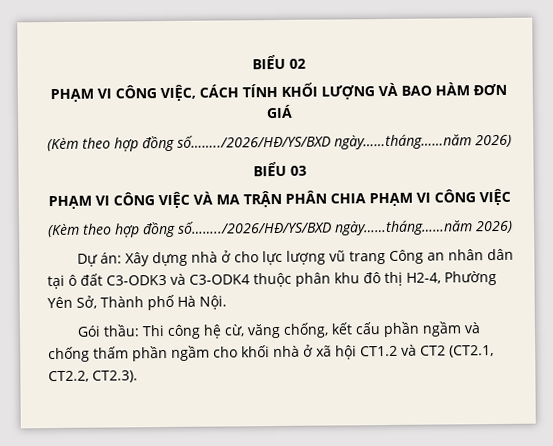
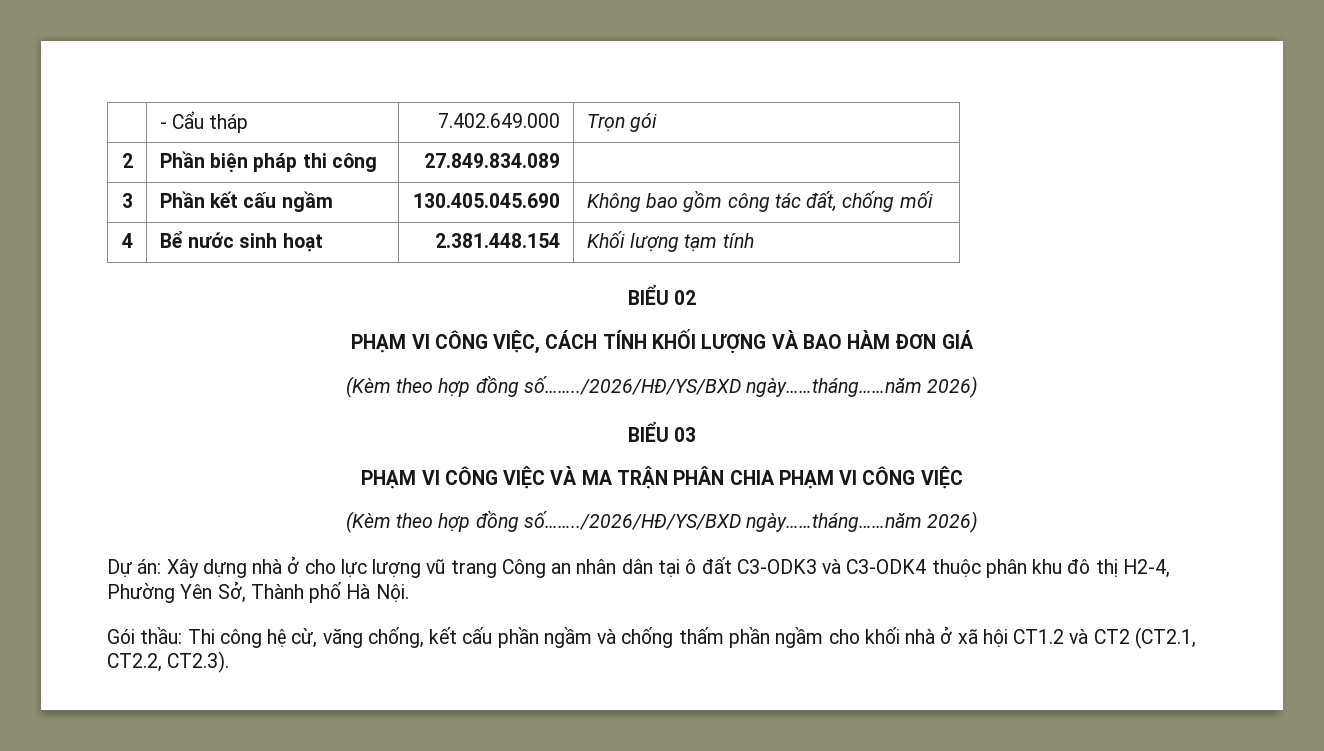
(251, 62) none -> [159,111,249,133] [438,113,561,128] [586,113,658,132] [121,153,133,168] [159,151,377,172] [424,153,561,168] [121,193,133,208] [159,191,333,212] [413,193,561,208] [586,191,933,212] [121,233,133,248] [159,231,323,252] [435,233,561,248] [586,231,754,252] | - Cẩu tháp | 7.402.649.000 | Trọn gói // 2 | Phần biện pháp thi công | 27.849.834.089 | // 3 | Phần kết cấu ngầm | 130.405.045.690 | Không bao gồm công tác đất, chống mối // 4 | Bể nước sinh hoạt | 2.381.448.154 | Khối lượng tạm tính //

